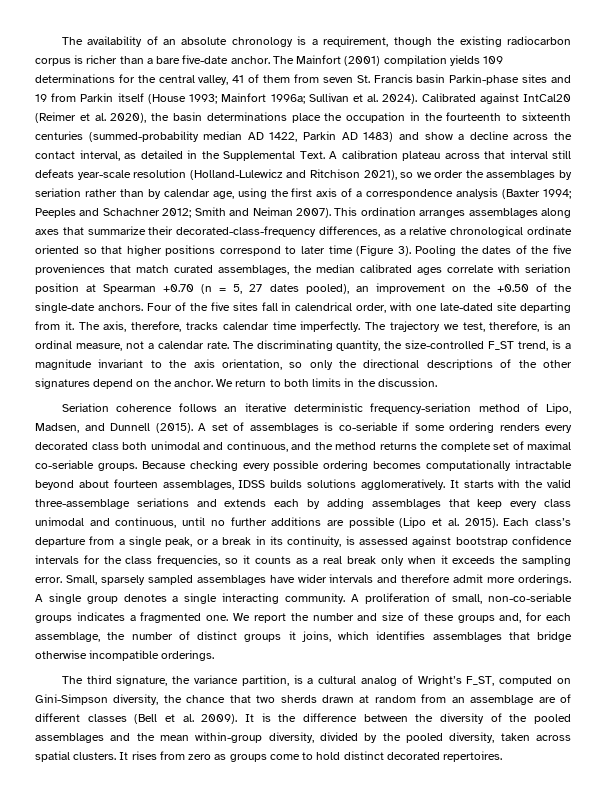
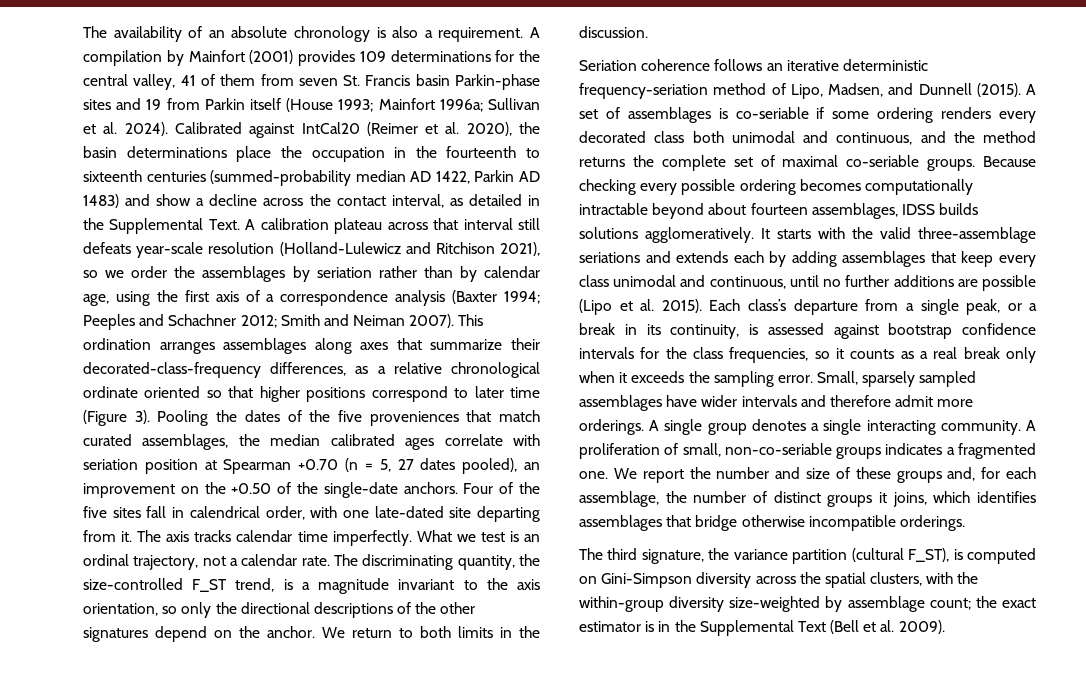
[311,36,571,47] [35,55,480,66] a requirement, though the existing radiocarbon corpus is richer than a bare five-date anchor. The Mainfort (2001) compilation yields -> [392,26,541,42] [83,50,355,66] also a requirement. A compilation by Mainfort (2001) provides
[103,321,182,332] axis, therefore, -> [166,531,190,542] axis
[365,321,540,332] The trajectory we test, therefore, -> [416,530,505,542] What we test
[75,343,122,351] measure, -> [133,555,199,570] trajectory,
[241,675,571,686] [35,694,572,705] [35,713,571,724] [35,732,571,743] [35,751,503,762] partition, is a cultural analog of Wright’s F_ST, computed on Gini-Simpson diversity, the chance that two sherds drawn at random from an assemblage are of different classes (Bell et al. 2009). It is the difference between the diversity of the pooled assemblages and the mean within-group diversity, divided by the pooled diversity, taken across spatial clusters. It rises from zero as groups come to hold distinct decorated repertoires. -> [792,548,1036,564] [579,572,979,588] [579,596,1036,612] [579,620,945,636] partition (cultural F_ST), is computed on Gini-Simpson diversity across the spatial clusters, with the within-group diversity size-weighted by assemblage count; the exact estimator is in the Supplemental Text (Bell et al. 2009).

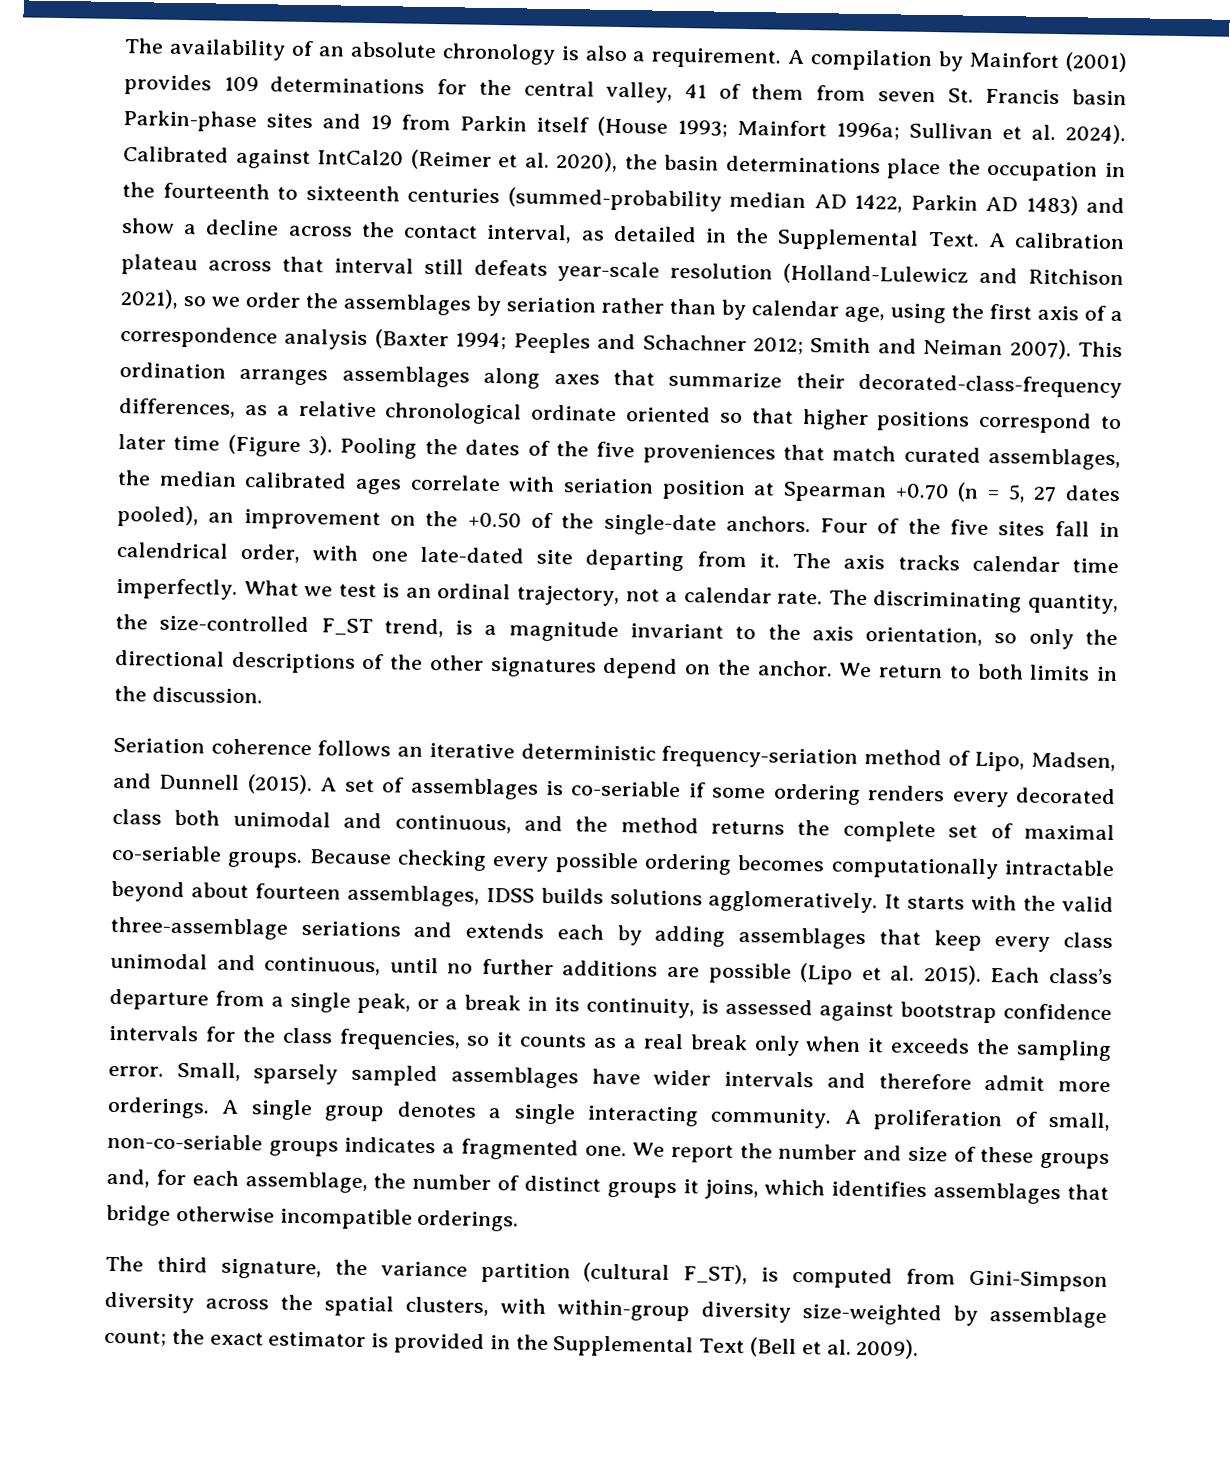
[579,576,597,584] on -> [906,1268,957,1285] from
[957,572,979,584] the -> (546, 1306) none
(655, 626) none -> [394,1332,486,1354] provided

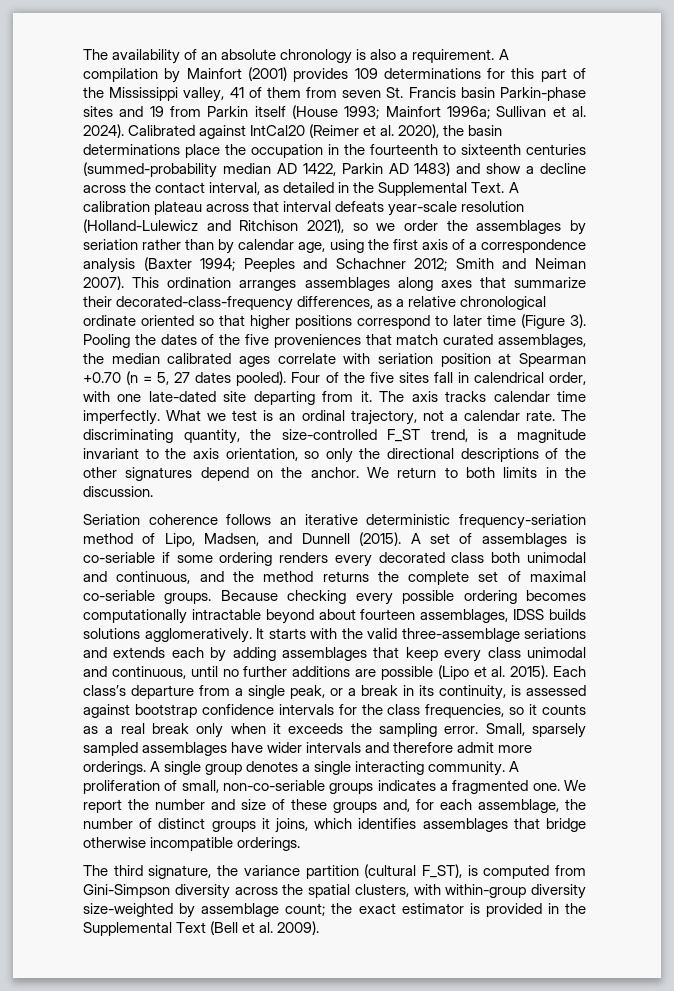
[478,79,595,97] the central -> [511,68,587,82] [83,87,179,101] this part of the Mississippi
[423,258,464,275] still -> (332, 206) none
[117,504,811,536] pooled), an improvement on the +0.50 of the single-date anchors. -> [236,371,287,386] pooled).

